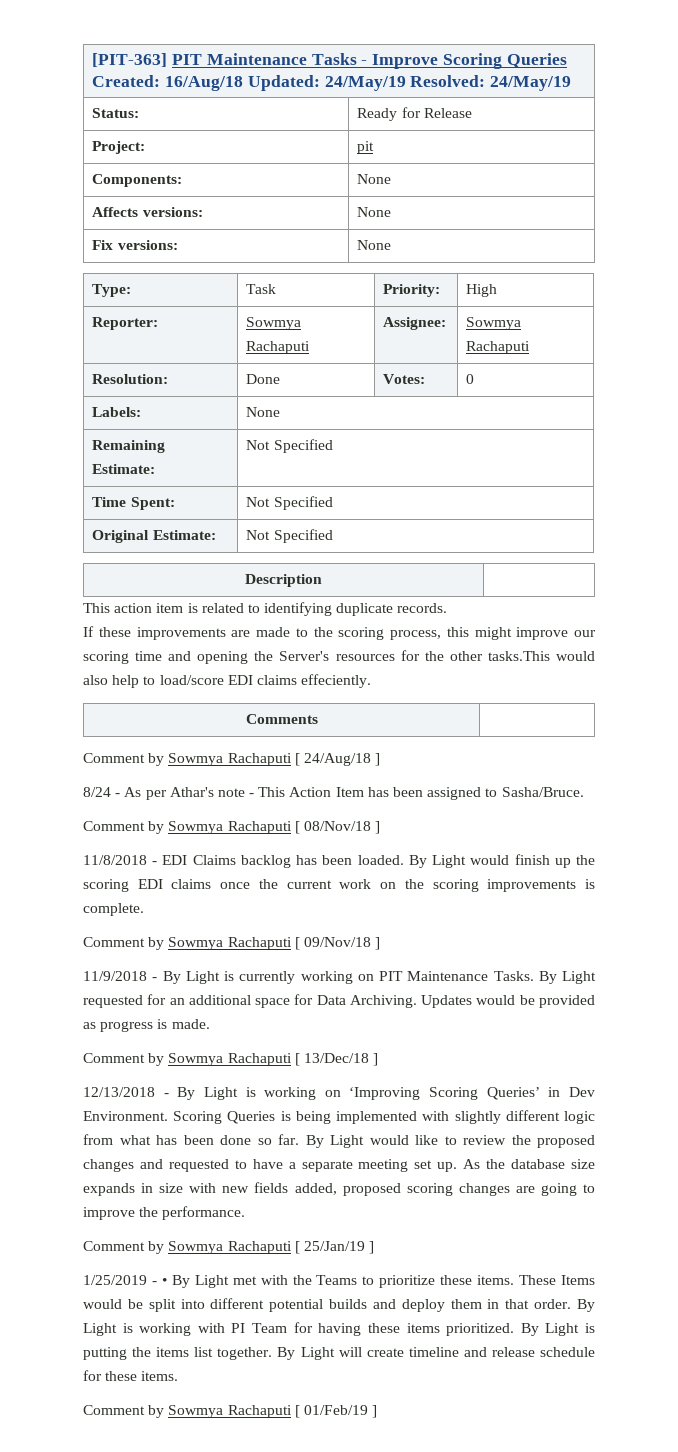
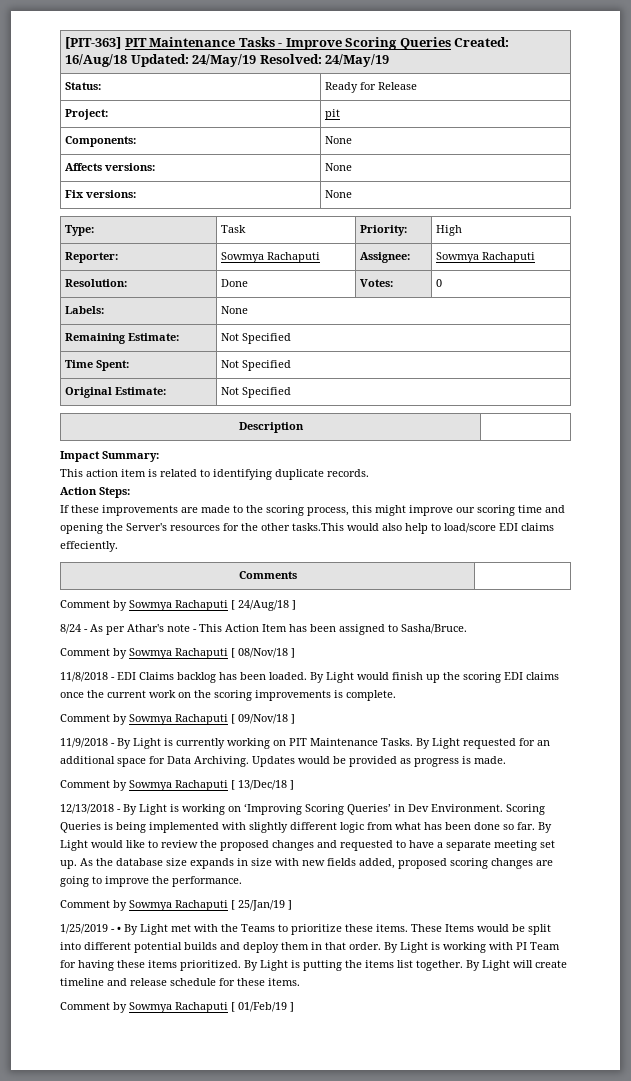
(322, 580) none -> [60,451,159,462] // Impact Summary:
(448, 608) none -> [60,487,130,498] // Action Steps:

